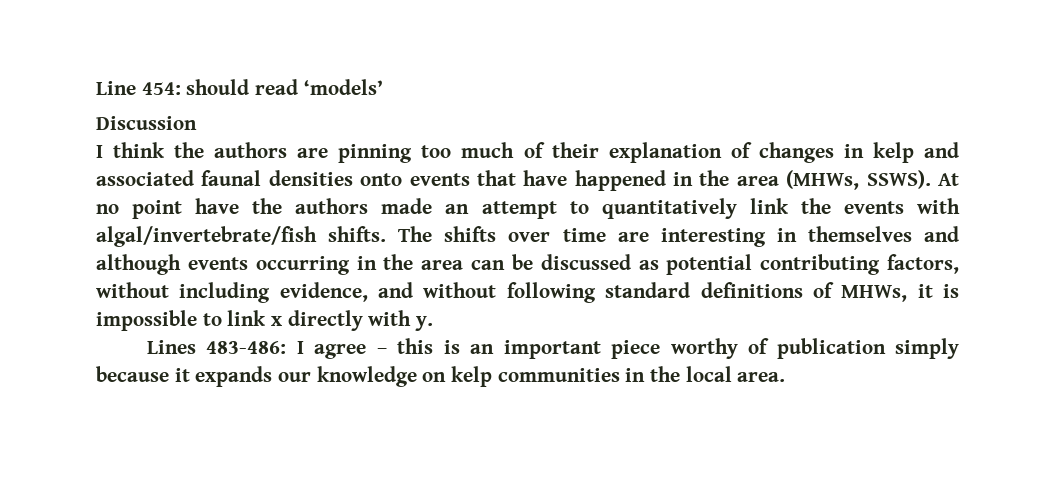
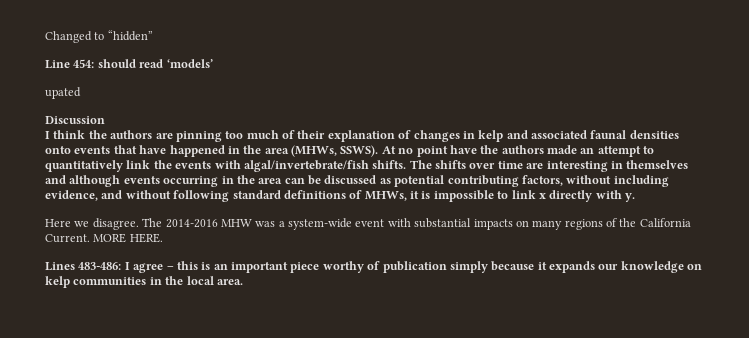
(96, 88) none -> [45,30,153,43] Changed to “hidden” //
(383, 87) none -> [45,87,81,99] // upated
(434, 323) none -> [45,218,691,230] [45,233,163,243] // Here we disagree. The 2014-2016 MHW was a system-wide event with substantial impacts on many regions of the California Current. MORE HERE.

